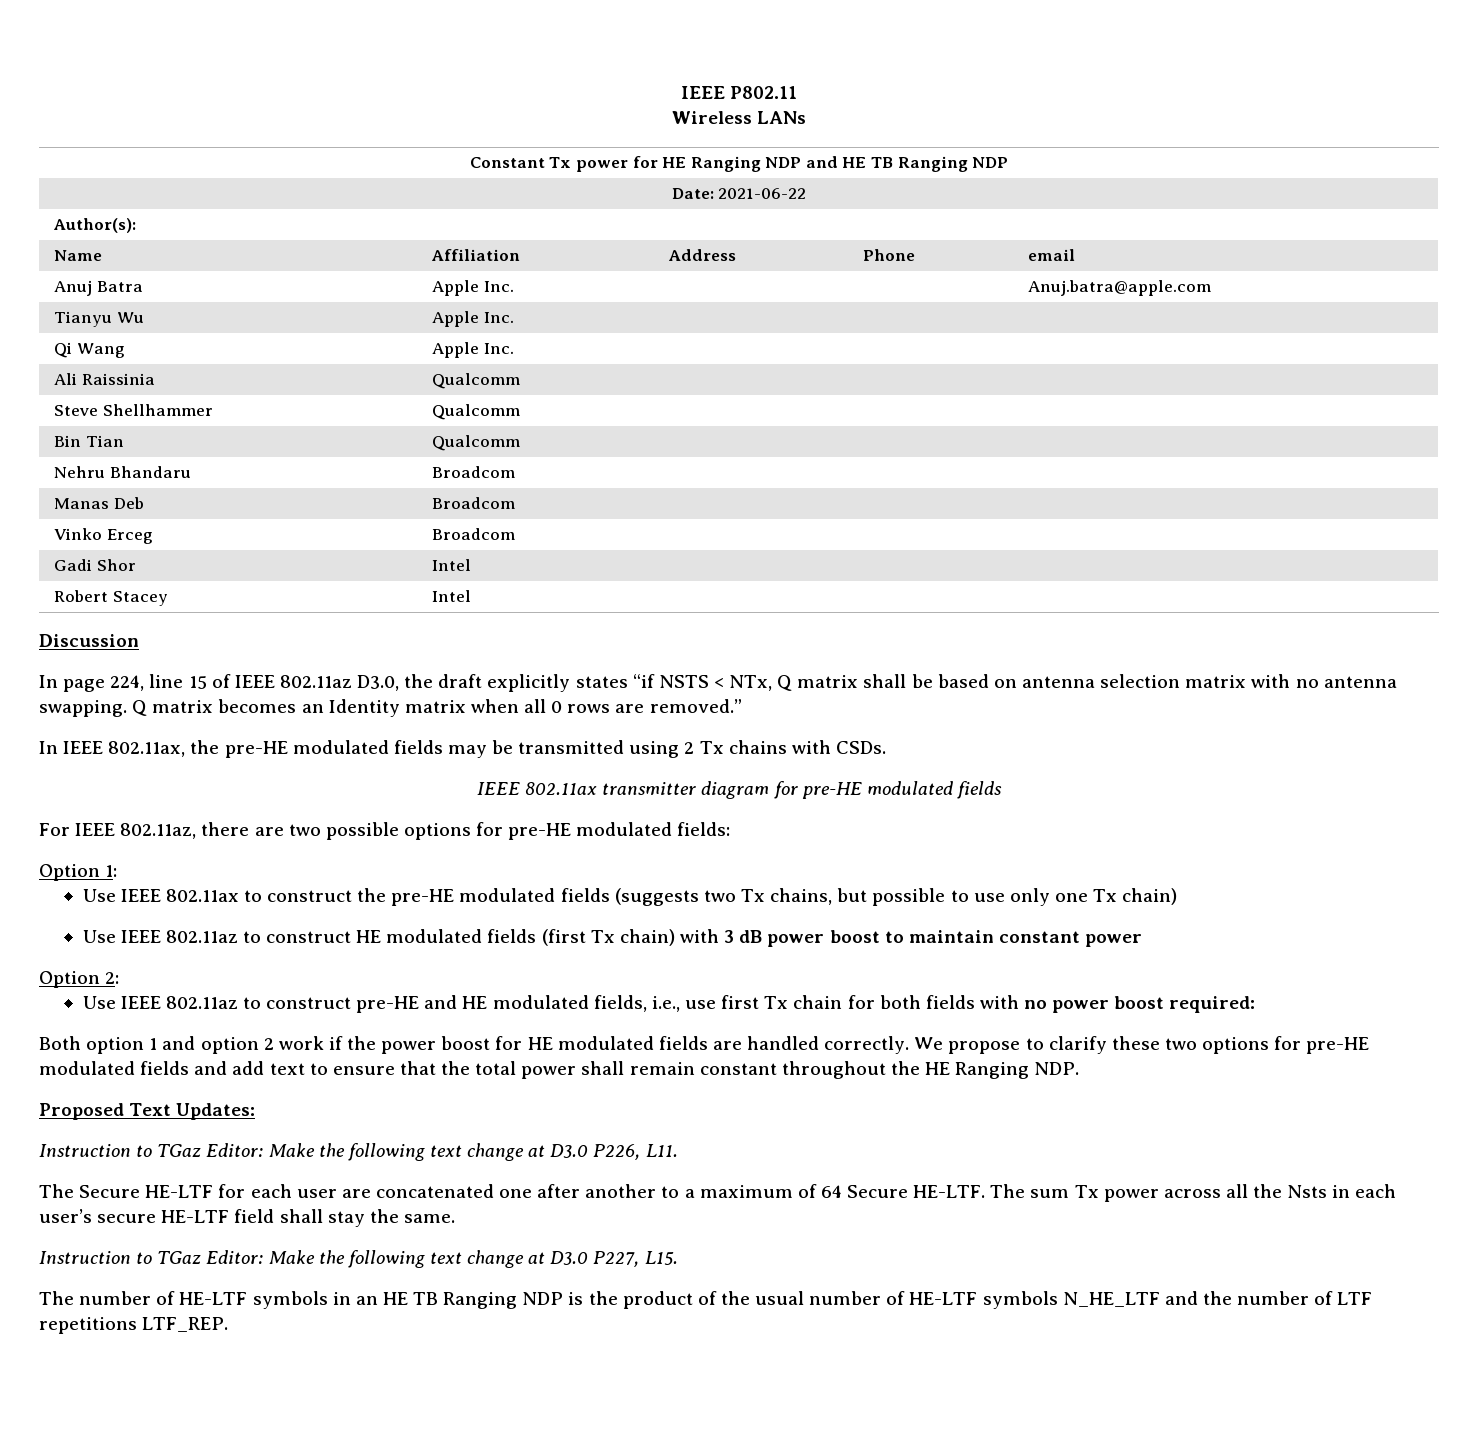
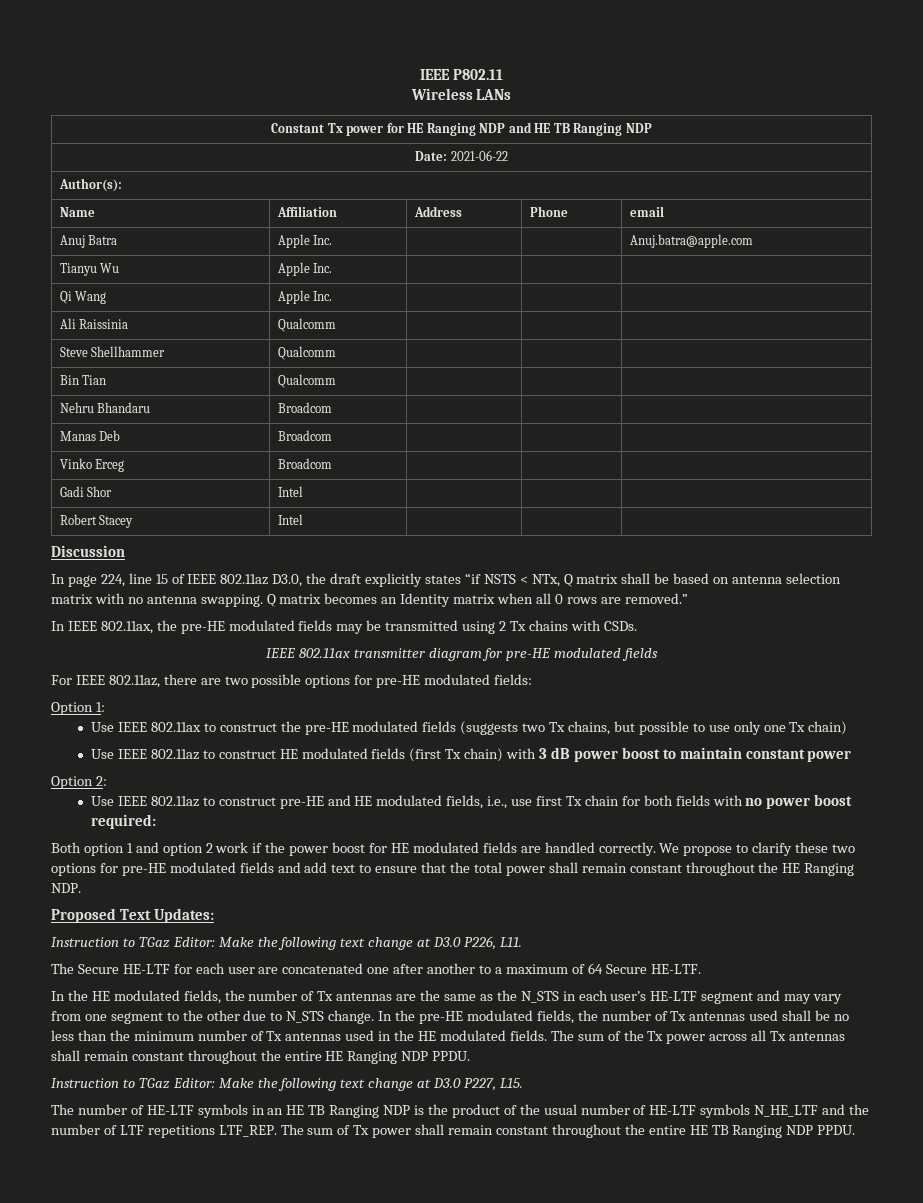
[990,1184,1397,1202] [39,1209,455,1227] The sum Tx power across all the Nsts in each user’s secure HE-LTF field shall stay the same. -> [51,990,843,1004] [51,1010,850,1024] [51,1030,846,1044] [51,1050,471,1064] // In the HE modulated fields, the number of Tx antennas are the same as the N_STS in each user’s HE-LTF segment and may vary from one segment to the other due to N_STS change. In the pre-HE modulated fields, the number of Tx antennas used shall be no less than the minimum number of Tx antennas used in the HE modulated fields. The sum of the Tx power across all Tx antennas shall remain constant throughout the entire HE Ranging NDP PPDU.
(229, 1324) none -> [280,1124,856,1138] The sum of Tx power shall remain constant throughout the entire HE TB Ranging NDP PPDU.

